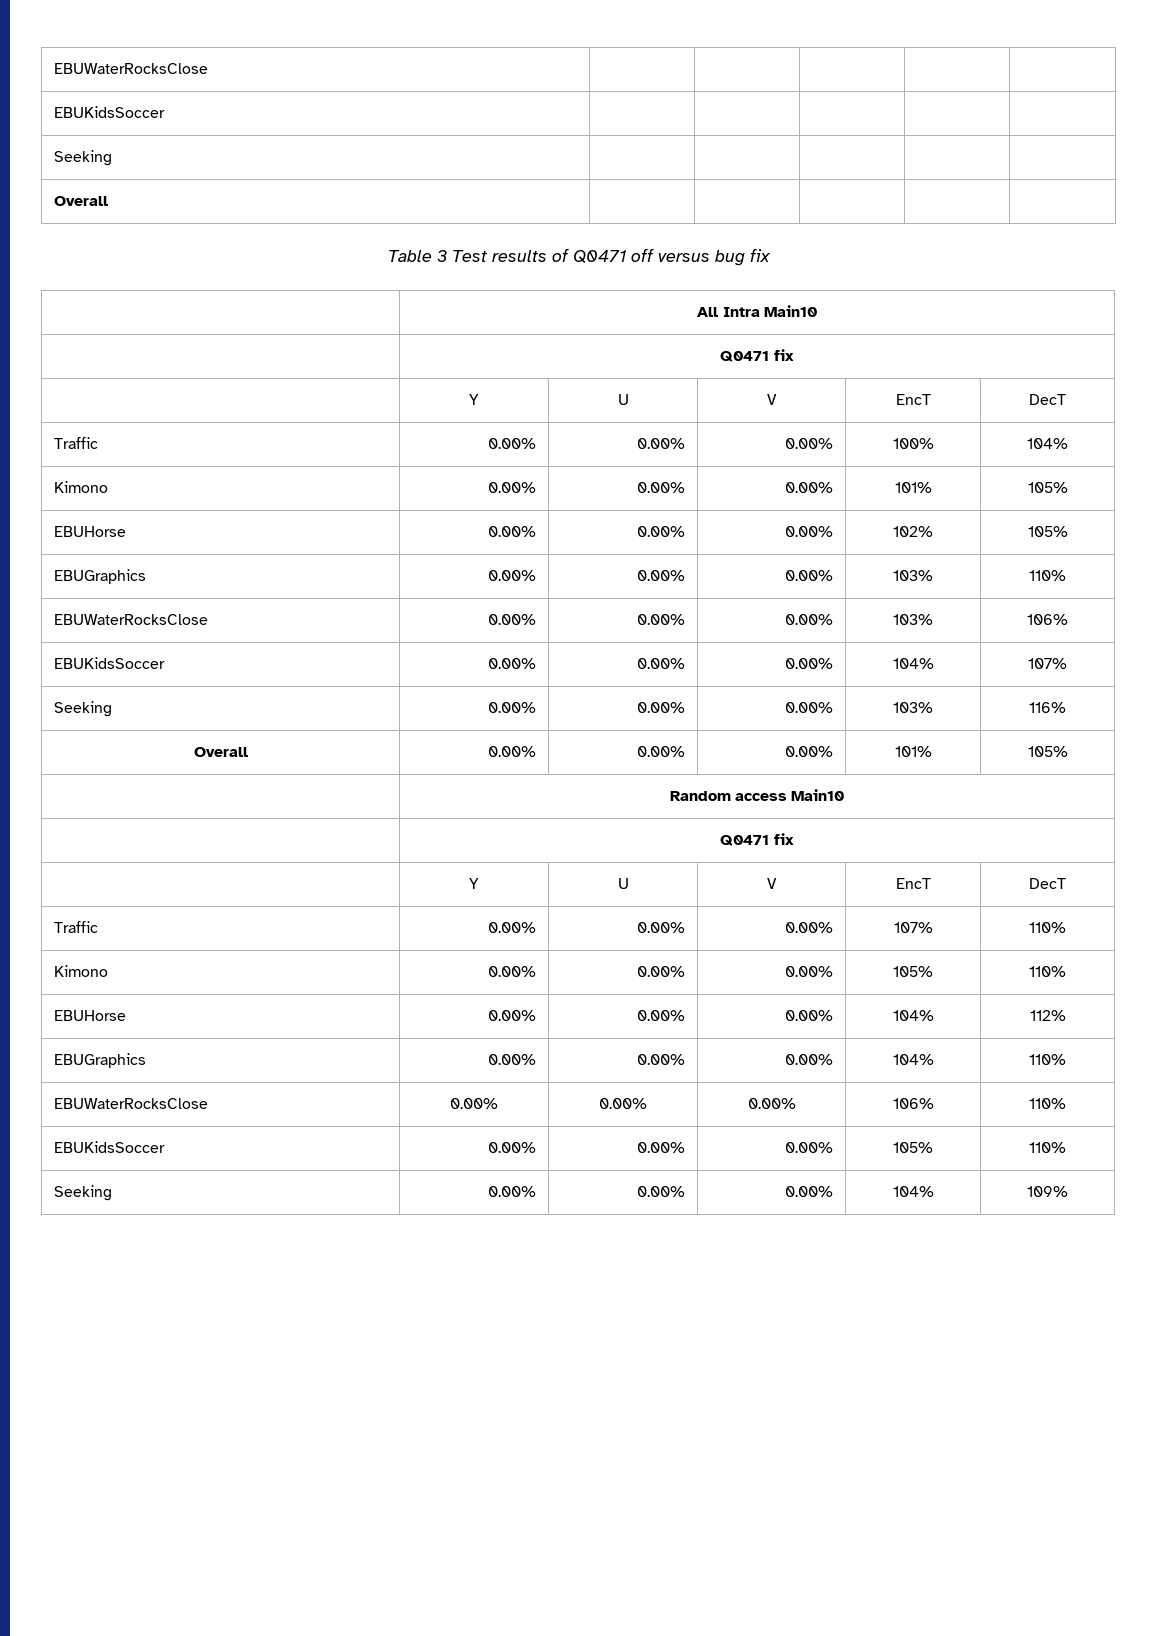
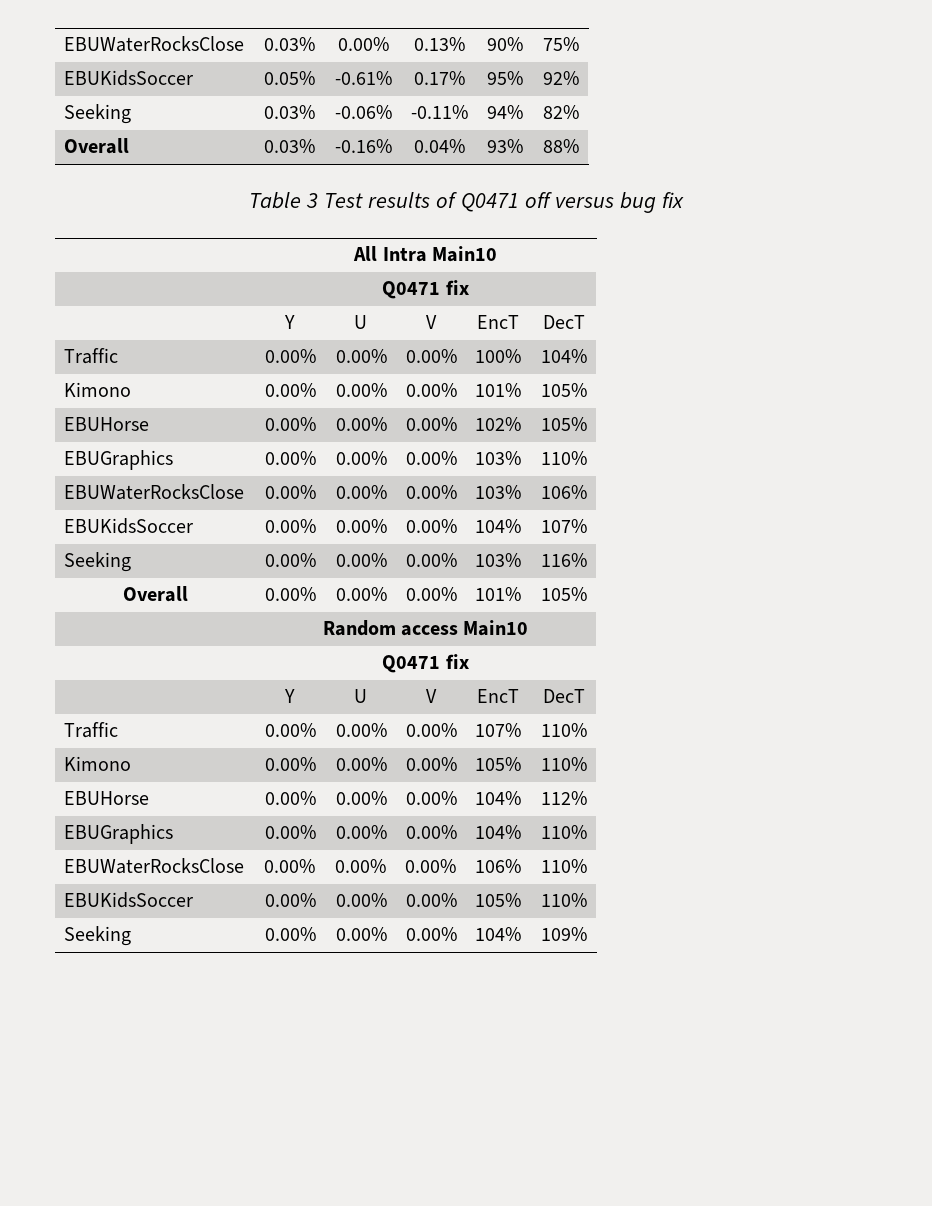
[53,63,208,74] [53,106,165,118] [53,150,112,166] [53,196,108,206] EBUWaterRocksClose | | | | | // EBUKidsSoccer | | | | | // Seeking | | | | | // Overall | | | | | -> [64,36,245,52] [264,37,315,51] [337,37,389,51] [414,37,465,51] [487,37,523,51] [542,37,579,51] [64,70,194,86] [264,71,315,85] [334,71,392,85] [414,71,465,85] [487,71,523,85] [542,71,579,85] [64,104,132,124] [264,105,315,119] [334,105,392,119] [411,105,468,119] [487,105,523,119] [542,105,579,119] [64,138,130,154] [264,139,315,153] [334,139,392,153] [414,139,465,153] [487,139,523,153] [542,139,579,153] EBUWaterRocksClose | 0.03% | 0.00% | 0.13% | 90% | 75% // EBUKidsSoccer | 0.05% | -0.61% | 0.17% | 95% | 92% // Seeking | 0.03% | -0.06% | -0.11% | 94% | 82% // Overall | 0.03% | -0.16% | 0.04% | 93% | 88%

